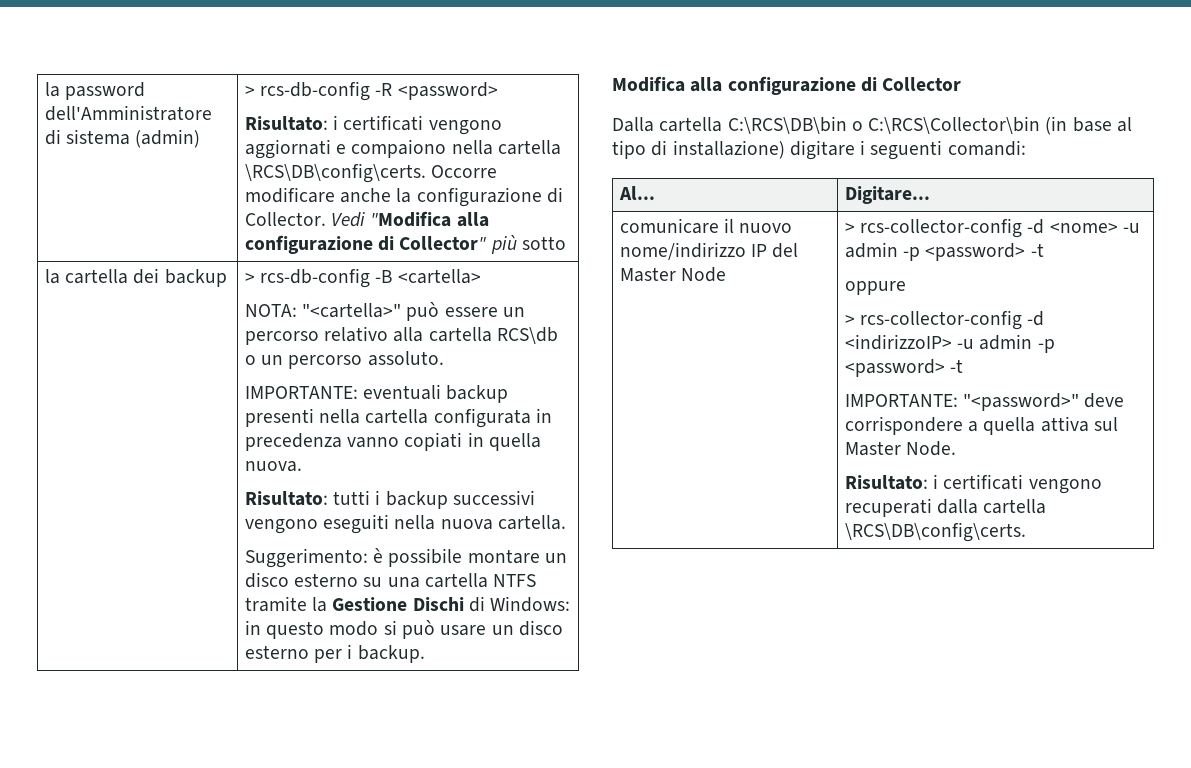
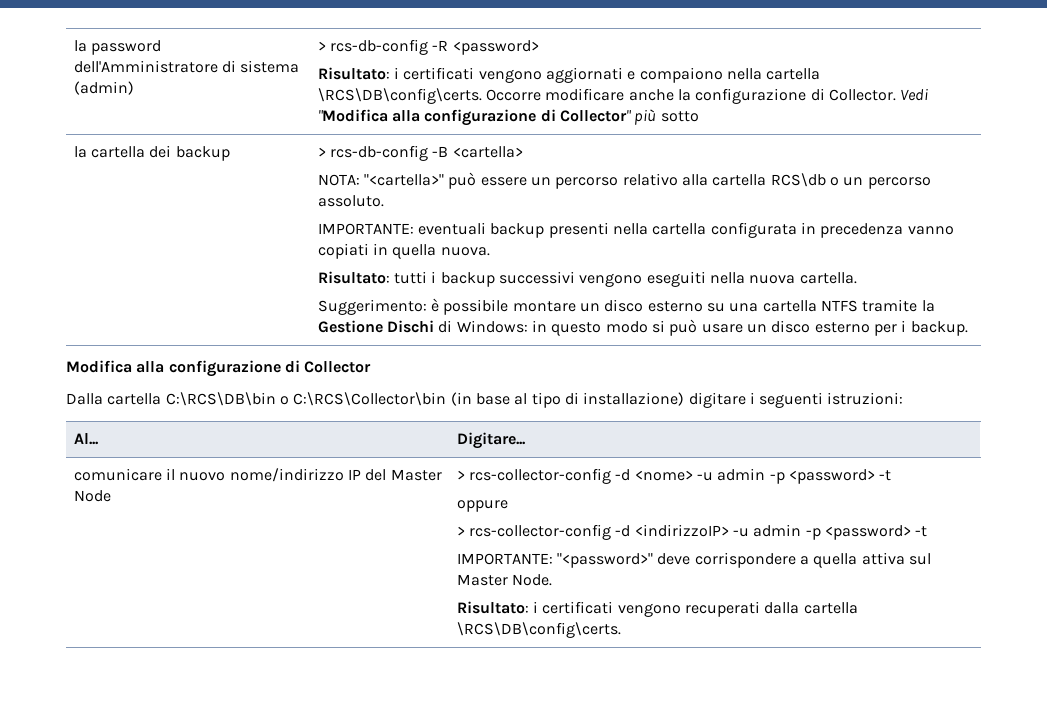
[947,140,1026,156] comandi: -> [827,392,904,405] istruzioni:

